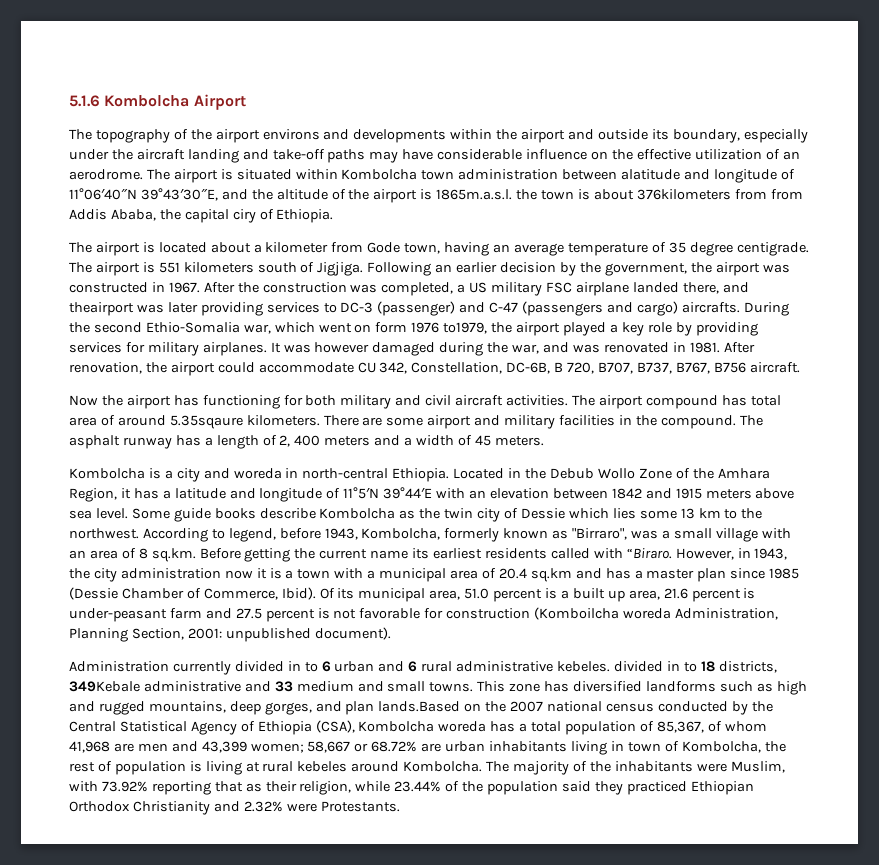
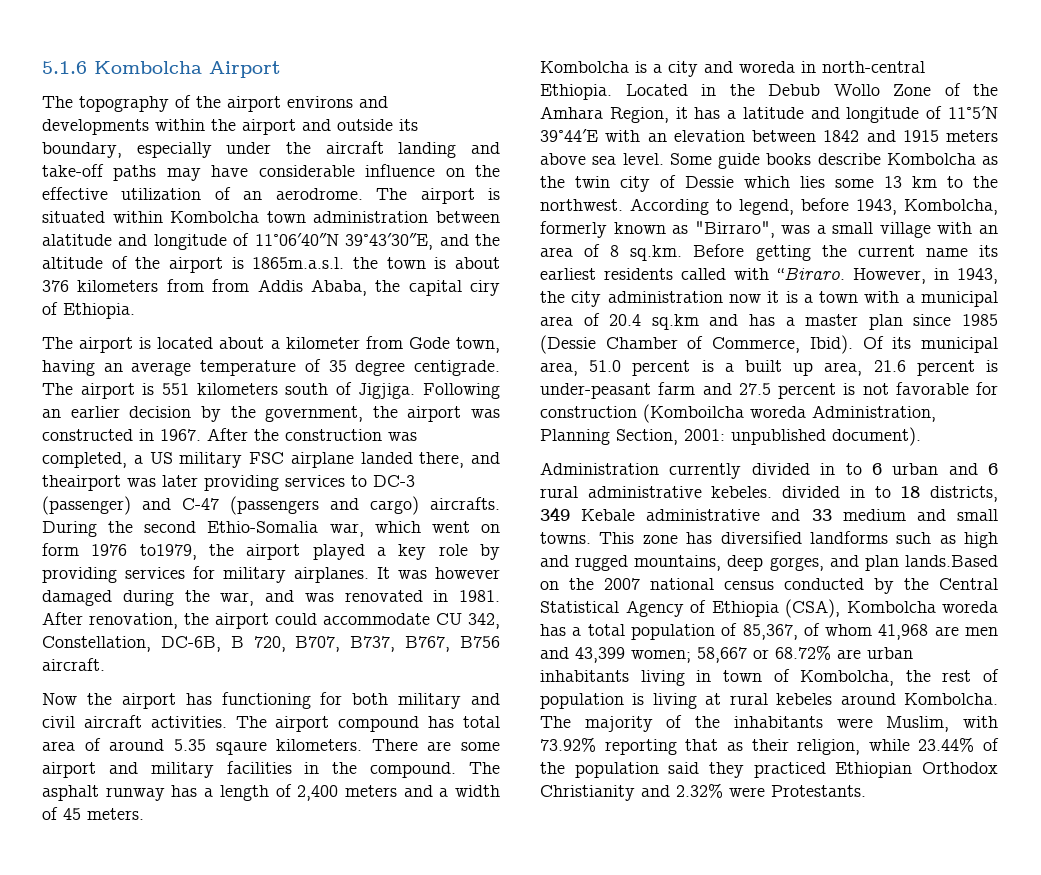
[636,189,731,200] 376kilometers -> [42,280,159,292] 376 kilometers
[169,415,243,429] 5.35sqaure -> [173,739,267,755] 5.35 sqaure
[279,435,321,447] 2, 400 -> [297,785,339,801] 2,400
[69,681,140,692] 349Kebale -> [540,507,636,521] 349 Kebale

